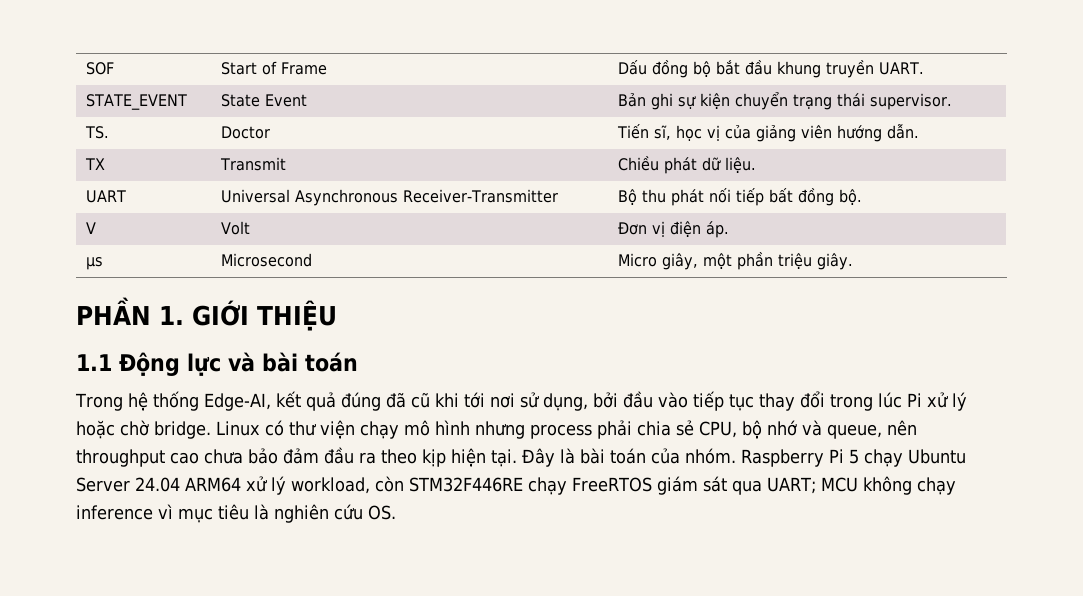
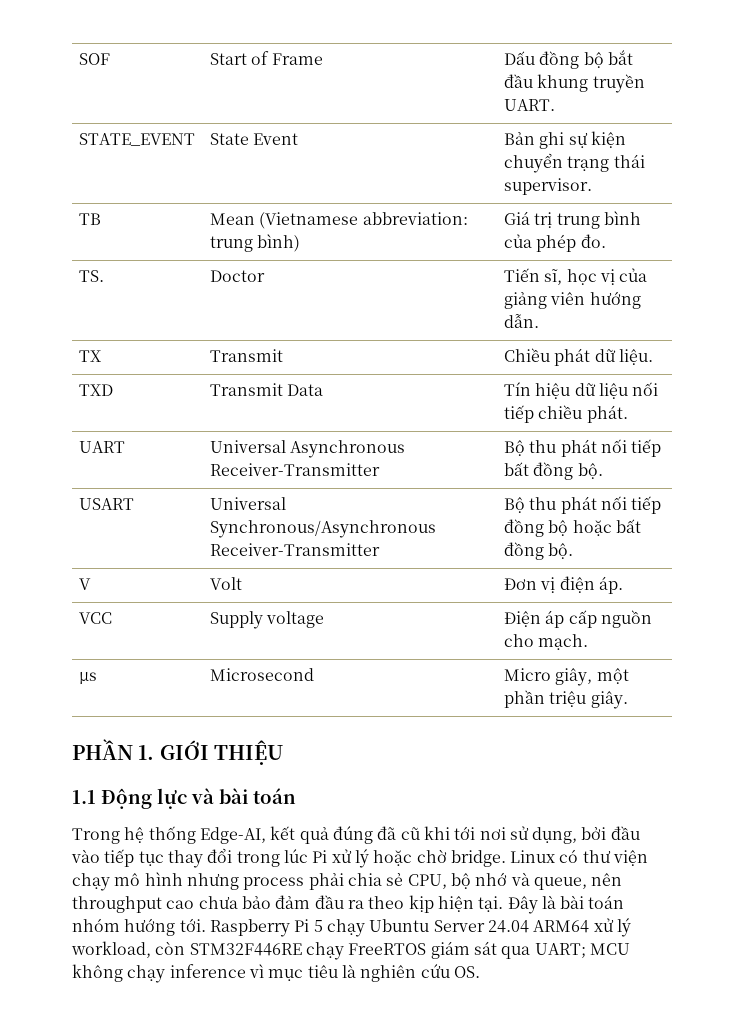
(953, 101) none -> [79,213,102,225] [210,212,468,229] [210,234,301,252] [504,211,642,229] [504,234,606,252] // TB | Mean (Vietnamese abbreviation: trung bình) | Giá trị trung bình của phép đo.
(757, 165) none -> [79,384,114,396] [210,383,324,396] [504,382,659,399] [504,405,628,423] // TXD | Transmit Data | Tín hiệu dữ liệu nối tiếp chiều phát.
(863, 197) none -> [79,498,135,510] [210,497,287,510] [210,520,437,538] [210,543,381,556] [504,496,662,514] [504,519,642,537] [504,542,574,560] // USART | Universal Synchronous/Asynchronous Receiver-Transmitter | Bộ thu phát nối tiếp đồng bộ hoặc bất đồng bộ.
(730, 229) none -> [79,612,113,624] [210,611,325,629] [504,610,653,628] [504,634,589,650] // VCC | Supply voltage | Điện áp cấp nguồn cho mạch.
[651,448,736,464] của nhóm. -> [72,918,206,936] nhóm hướng tới.

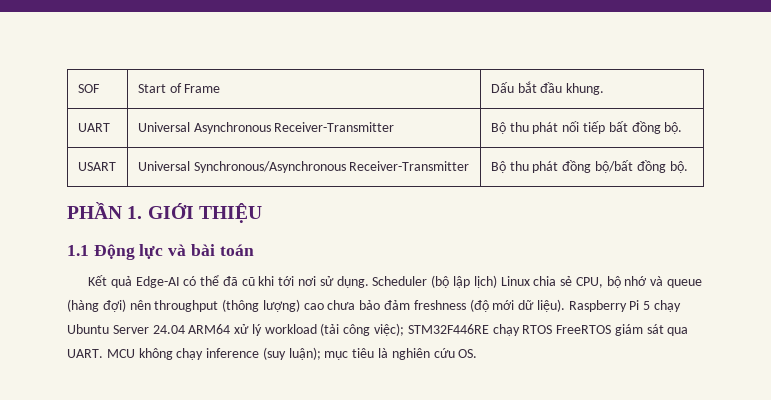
[539,50,634,69] [504,74,645,93] [504,99,556,111] [79,133,196,146] [210,133,299,145] [504,131,627,149] [504,153,645,173] [504,178,593,195] [79,213,102,225] [210,212,468,229] [210,234,301,252] [504,211,642,229] [504,234,606,252] [79,270,105,282] [210,270,266,282] [504,268,648,285] [504,291,641,309] [504,314,540,328] [79,350,102,362] [210,349,284,362] [504,348,654,366] [79,384,114,396] [210,383,324,396] [504,382,659,399] [504,405,628,423] đồng bộ bắt đầu khung truyền UART. // STATE_EVENT | State Event | Bản ghi sự kiện chuyển trạng thái supervisor. // TB | Mean (Vietnamese abbreviation: trung bình) | Giá trị trung bình của phép đo. // TS. | Doctor | Tiến sĩ, học vị của giảng viên hướng dẫn. // TX | Transmit | Chiều phát dữ liệu. // TXD | Transmit Data | Tín hiệu dữ liệu nối tiếp chiều phát. -> [517,81,605,95] bắt đầu khung.
[601,496,662,514] [504,519,642,537] [504,542,574,560] [79,578,92,590] [210,577,243,590] [504,576,624,594] [79,612,113,624] [210,611,325,629] [504,610,653,628] [504,634,589,650] [79,671,98,685] [210,668,315,681] [504,668,629,686] [504,690,628,709] nối tiếp đồng bộ hoặc bất đồng bộ. // V | Volt | Đơn vị điện áp. // VCC | Supply voltage | Điện áp cấp nguồn cho mạch. // µs | Microsecond | Micro giây, một phần triệu giây. -> [562,160,688,173] đồng bộ/bất đồng bộ.
[72,826,373,844] Trong hệ thống Edge-AI, kết quả đúng -> [88,275,220,288] Kết quả Edge-AI có thể
[532,826,640,844] [71,848,649,868] [72,872,344,891] dụng, bởi đầu vào tiếp tục thay đổi trong lúc Pi xử lý hoặc chờ bridge. Linux có thư viện chạy mô hình nhưng process phải -> [336,275,530,288] dụng. Scheduler (bộ lập lịch) Linux
[533,873,623,890] [72,895,625,914] [72,918,206,936] queue, nên throughput cao chưa bảo đảm đầu ra theo kịp hiện tại. Đây là bài toán nhóm hướng tới. -> [666,279,702,288] [67,299,565,312] queue (hàng đợi) nên throughput (thông lượng) cao chưa bảo đảm freshness (độ mới dữ liệu).
[71,941,186,958] workload, còn -> [264,323,405,336] workload (tải công việc);
(344, 951) none -> [522,325,553,334] RTOS
[534,943,586,958] UART; -> [67,349,103,358] UART.
[248,964,264,978] vì -> [262,347,321,360] (suy luận);

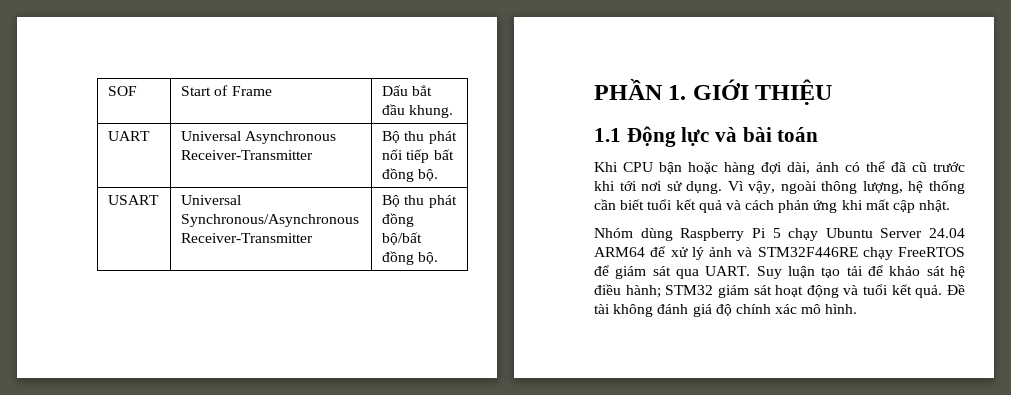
[88,275,180,288] Kết quả Edge-AI -> [594,161,839,175] Khi CPU bận hoặc hàng đợi dài, ảnh
(255, 281) none -> [933,162,965,172] trước
[372,275,702,288] [67,299,565,312] Scheduler (bộ lập lịch) Linux chia sẻ CPU, bộ nhớ và queue (hàng đợi) nên throughput (thông lượng) cao chưa bảo đảm freshness (độ mới dữ liệu). -> [727,180,965,194] [594,199,951,213] [594,228,673,241] Vì vậy, ngoài thông lượng, hệ thống cần biết tuổi kết quả và cách phản ứng khi mất cập nhật. // Nhóm dùng
(231, 329) none -> [650,246,666,257] để
[264,323,689,336] [67,347,478,360] workload (tải công việc); STM32F446RE chạy RTOS FreeRTOS giám sát qua UART. MCU không chạy inference (suy luận); mục tiêu là nghiên cứu OS. -> [709,247,965,260] [594,265,965,279] [594,284,965,298] [594,304,858,317] ảnh và STM32F446RE chạy FreeRTOS để giám sát qua UART. Suy luận tạo tải để khảo sát hệ điều hành; STM32 giám sát hoạt động và tuổi kết quả. Đề tài không đánh giá độ chính xác mô hình.

